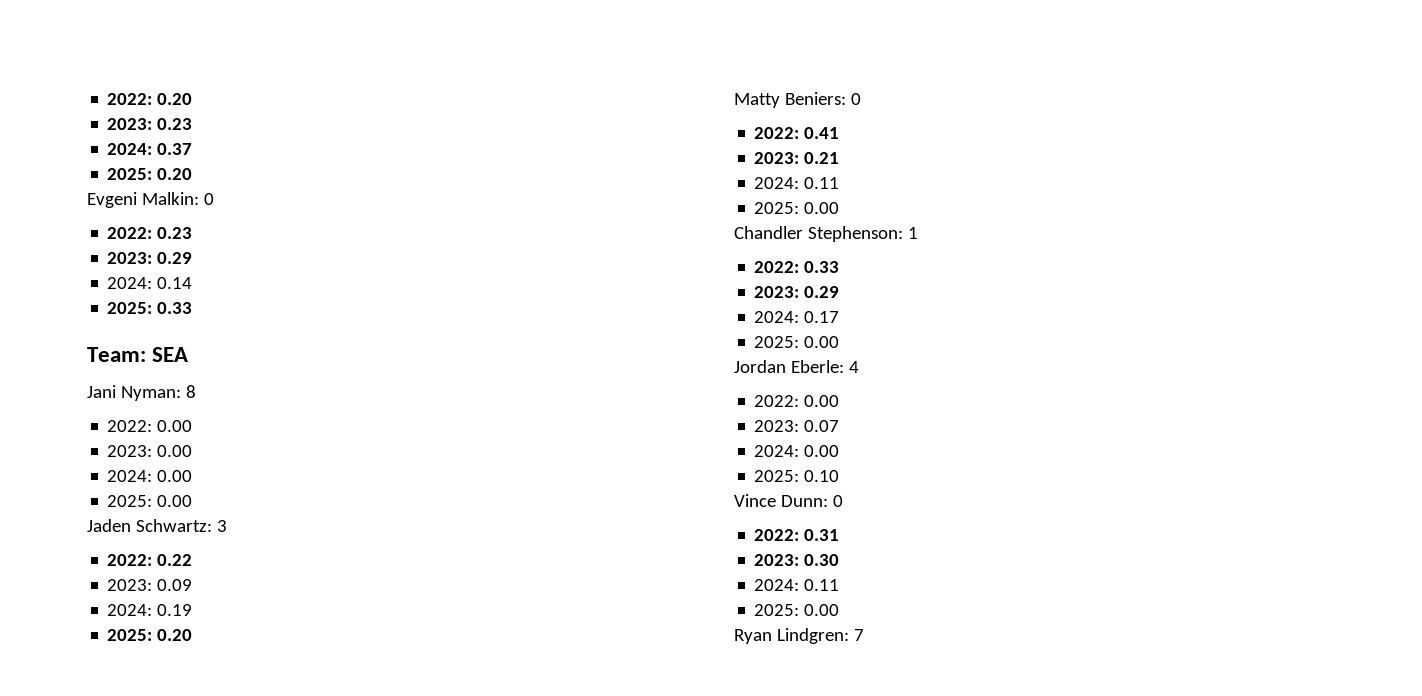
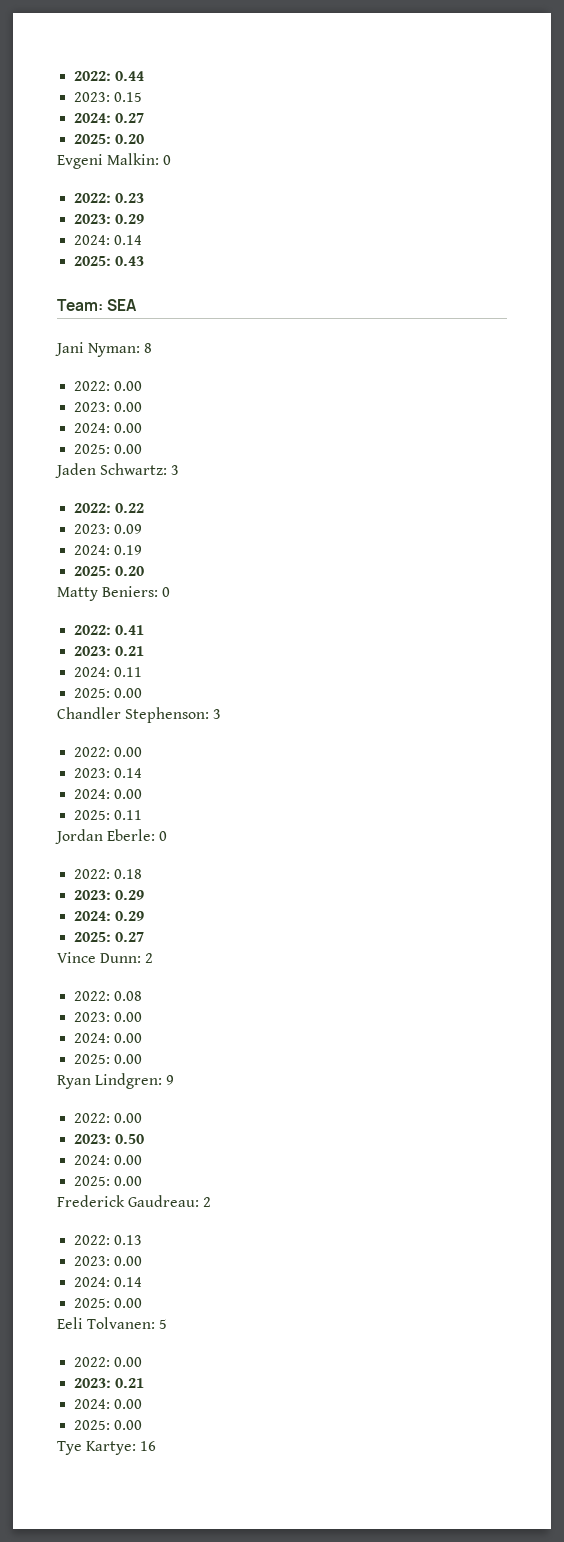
[107,93,193,105] [107,118,193,130] [107,143,193,155] 2022: 0.20 // 2023: 0.23 // 2024: 0.37 -> [74,71,145,81] [74,92,143,102] [74,113,145,123] 2022: 0.44 // 2023: 0.15 // 2024: 0.27
[157,302,193,314] 0.33 -> [115,256,145,266] 0.43
[907,227,918,239] [754,261,840,273] [754,286,840,298] [754,311,840,323] [754,336,840,348] [734,360,859,373] [754,395,840,407] [754,420,840,432] [754,445,840,457] [754,470,840,482] [734,494,843,507] [754,529,840,541] [754,554,840,566] [754,579,840,591] [754,604,840,616] [734,628,864,644] 1 // 2022: 0.33 // 2023: 0.29 // 2024: 0.17 // 2025: 0.00 // Jordan Eberle: 4 // 2022: 0.00 // 2023: 0.07 // 2024: 0.00 // 2025: 0.10 // Vince Dunn: 0 // 2022: 0.31 // 2023: 0.30 // 2024: 0.11 // 2025: 0.00 // Ryan Lindgren: 7 -> [213,709,222,719] [74,747,143,757] [74,768,143,778] [74,789,143,799] [74,810,143,820] [55,829,168,844] [74,869,143,879] [74,890,145,900] [74,911,145,921] [74,932,145,942] [57,952,154,963] [74,991,143,1001] [74,1012,143,1022] [74,1033,143,1043] [74,1054,143,1064] [57,1073,175,1089] [74,1113,143,1123] [74,1134,145,1144] [74,1155,143,1165] [74,1176,143,1186] [57,1195,212,1207] [74,1235,143,1245] [74,1256,143,1266] [74,1277,143,1287] [74,1298,143,1308] [57,1317,168,1329] [74,1357,143,1367] [74,1378,145,1388] [74,1399,143,1409] [74,1420,143,1430] [57,1441,157,1455] 3 // 2022: 0.00 // 2023: 0.14 // 2024: 0.00 // 2025: 0.11 // Jordan Eberle: 0 // 2022: 0.18 // 2023: 0.29 // 2024: 0.29 // 2025: 0.27 // Vince Dunn: 2 // 2022: 0.08 // 2023: 0.00 // 2024: 0.00 // 2025: 0.00 // Ryan Lindgren: 9 // 2022: 0.00 // 2023: 0.50 // 2024: 0.00 // 2025: 0.00 // Frederick Gaudreau: 2 // 2022: 0.13 // 2023: 0.00 // 2024: 0.14 // 2025: 0.00 // Eeli Tolvanen: 5 // 2022: 0.00 // 2023: 0.21 // 2024: 0.00 // 2025: 0.00 // Tye Kartye: 16

